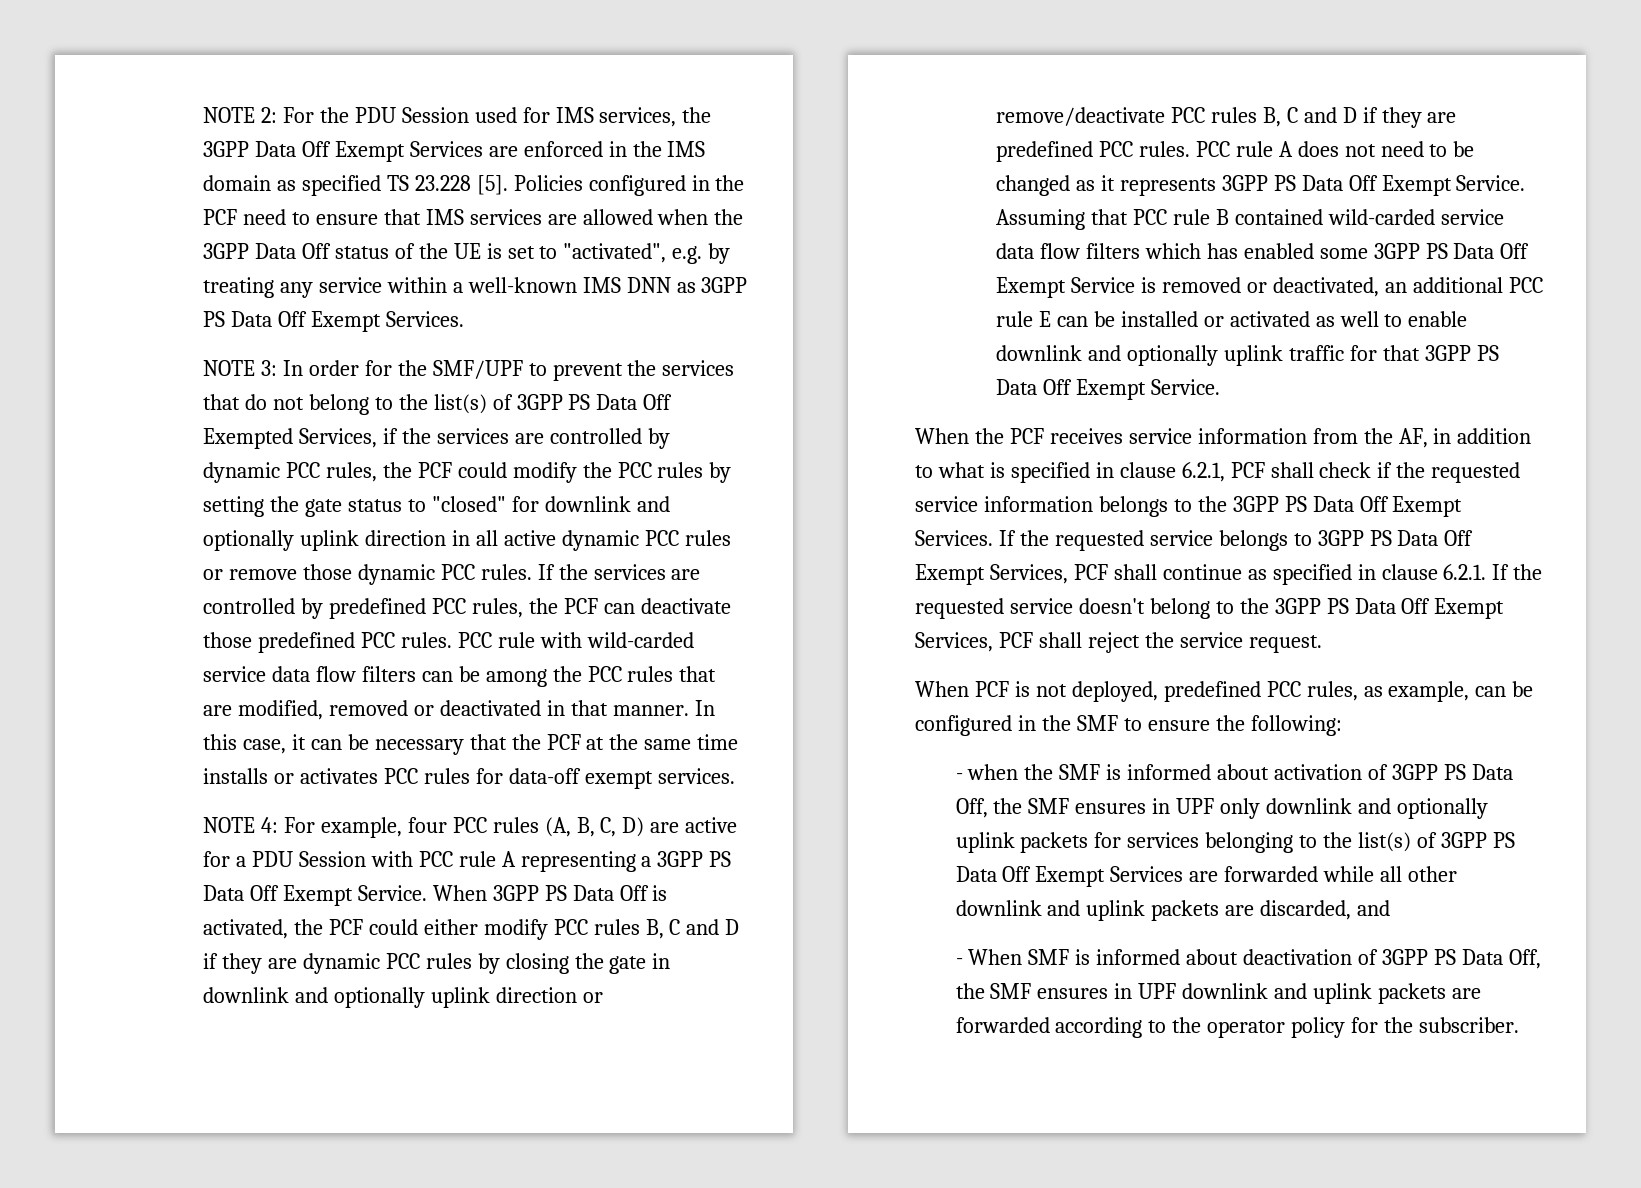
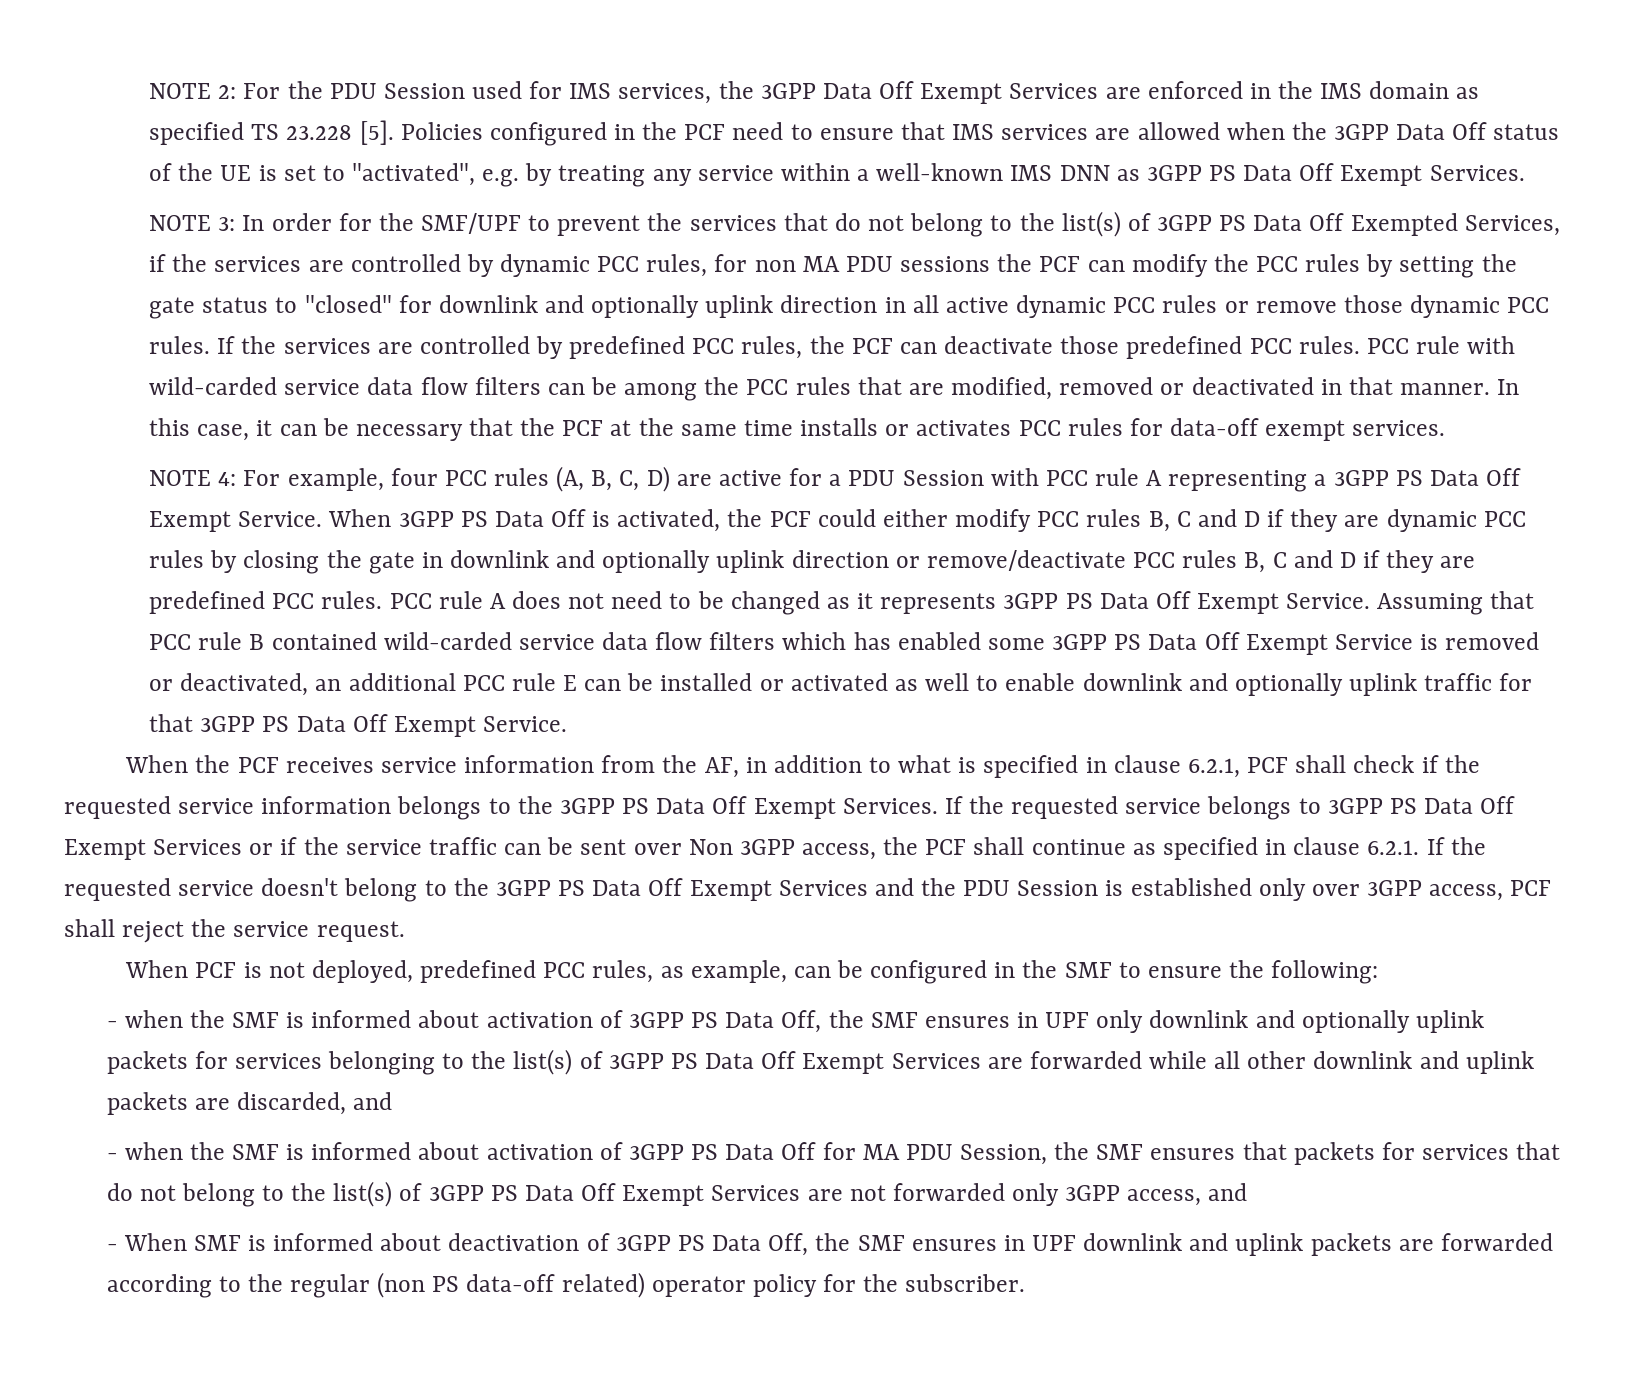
[382,462,507,478] the PCF could -> [714,254,1125,272] for non MA PDU sessions the PCF can
[989,564,1068,584] Services, -> [153,837,919,860] Services or if the service traffic can be sent over Non 3GPP access, the
[915,632,993,652] Services, -> [778,878,1504,901] Services and the PDU Session is established only over 3GPP access,
(1391, 908) none -> [106,1142,1561,1165] [106,1181,1248,1207] // - when the SMF is informed about activation of 3GPP PS Data Off for MA PDU Session, the SMF ensures that packets for services that do not belong to the list(s) of 3GPP PS Data Off Exempt Services are not forwarded only 3GPP access, and
(1202, 1025) none -> [290,1272,645,1298] regular (non PS data-off related)

